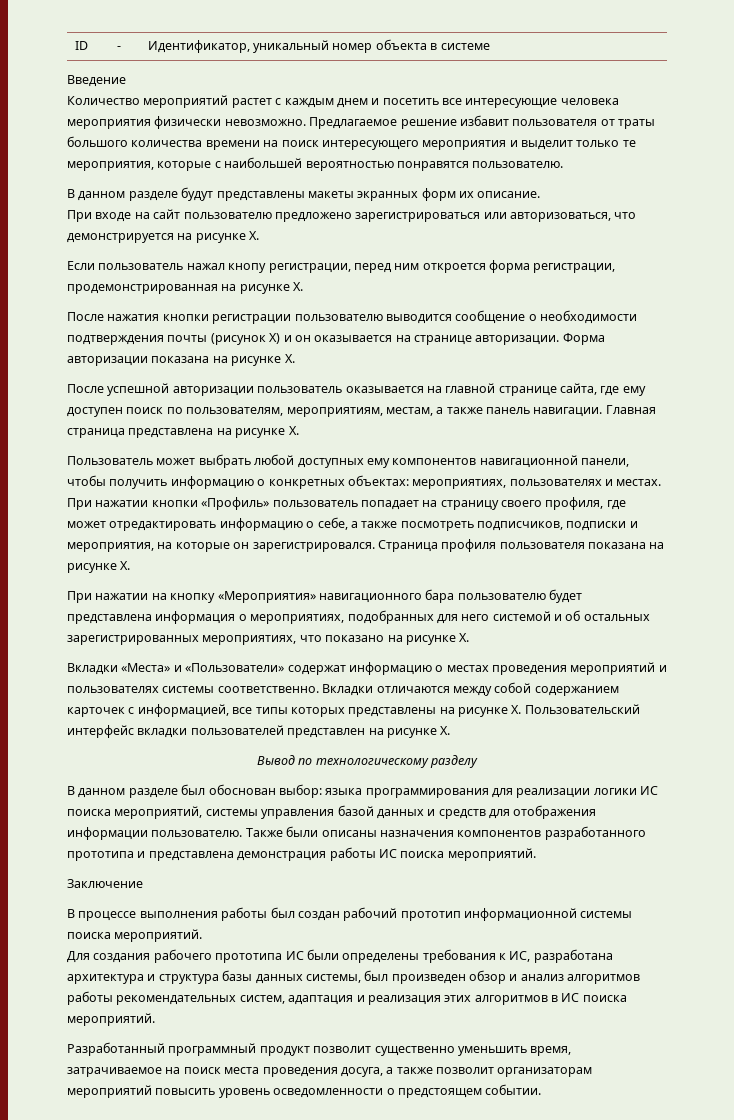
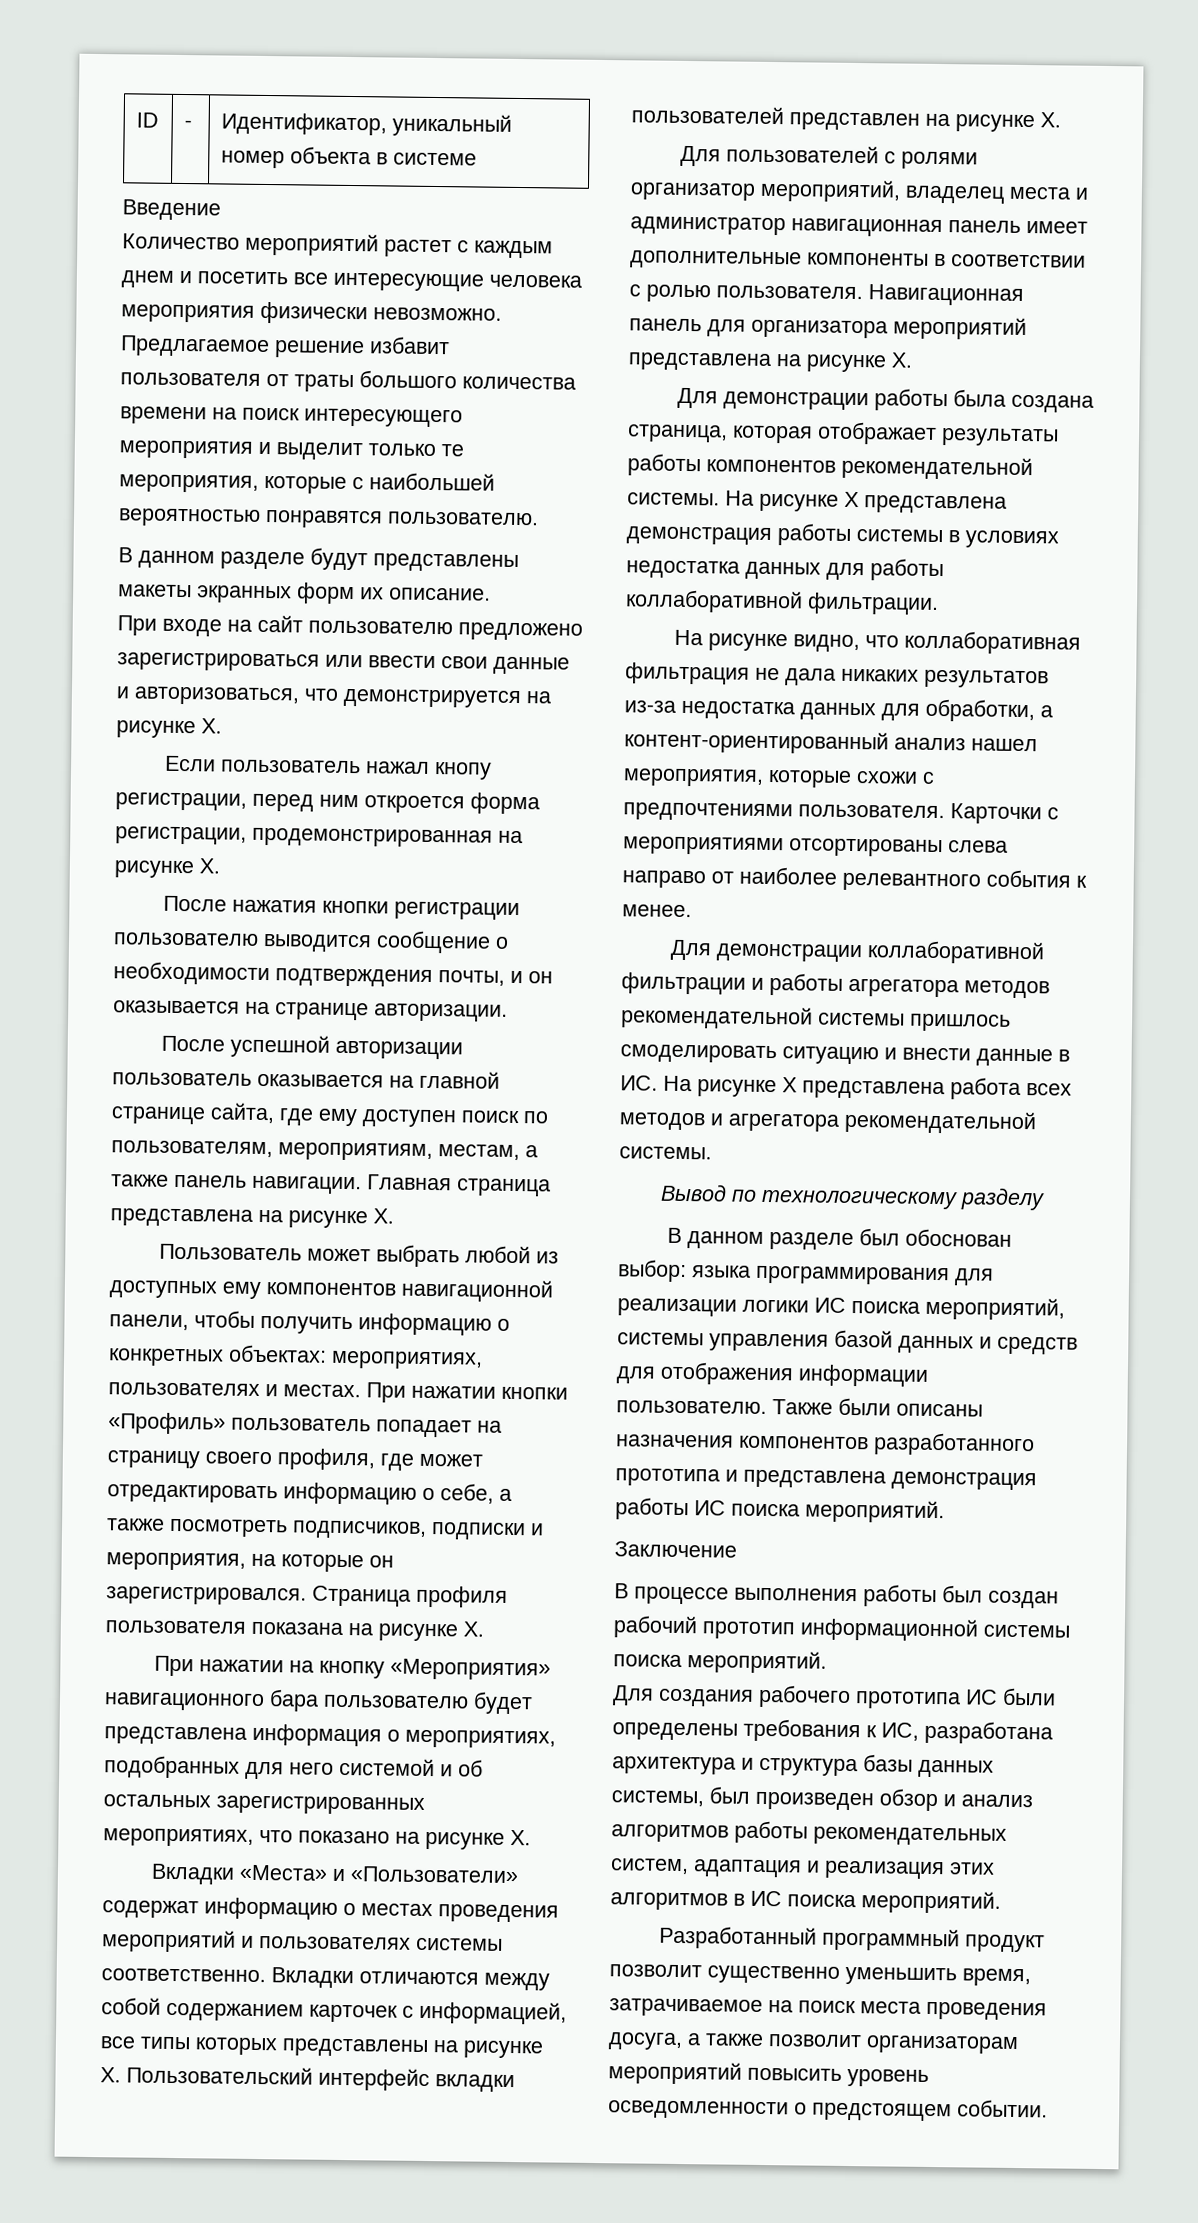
(507, 215) none -> [368,655,570,675] [116,686,130,699] ввести свои данные и
[167,333,281,345] почты (рисунок Х) -> [438,970,505,986] почты,
[562,333,605,345] [67,354,295,366] Форма авторизации показана на рисунке Х. -> (508, 1012) none
(295, 459) none -> [535,1251,559,1264] из
(451, 730) none -> [679,144,978,170] [630,178,1088,204] [630,216,1088,238] [630,250,1086,270] [629,284,1024,306] [629,316,1027,341] [628,352,913,373] [676,387,1094,413] [627,421,1059,447] [627,453,1033,481] [627,490,1007,514] [626,523,1059,549] [626,558,944,582] [625,589,939,615] [673,629,1081,655] [625,662,1049,689] [624,698,1053,723] [624,729,1038,755] [623,768,935,788] [623,802,1059,825] [623,836,1008,858] [622,866,1087,892] [622,904,692,918] [669,939,1045,965] [621,972,1050,999] [621,1005,1011,1032] [620,1044,1070,1067] [620,1075,1072,1100] [619,1109,1037,1135] [619,1146,712,1160] // Для пользователей с ролями организатор мероприятий, владелец места и администратор навигационная панель имеет дополнительные компоненты в соответствии с ролью пользователя. Навигационная панель для организатора мероприятий представлена на рисунке Х. // Для демонстрации работы была создана страница, которая отображает результаты работы компонентов рекомендательной системы. На рисунке Х представлена демонстрация работы системы в условиях недостатка данных для работы коллаборативной фильтрации. // На рисунке видно, что коллаборативная фильтрация не дала никаких результатов из-за недостатка данных для обработки, а контент-ориентированный анализ нашел мероприятия, которые схожи с предпочтениями пользователя. Карточки с мероприятиями отсортированы слева направо от наиболее релевантного события к менее. // Для демонстрации коллаборативной фильтрации и работы агрегатора методов рекомендательной системы пришлось смоделировать ситуацию и внести данные в ИС. На рисунке Х представлена работа всех методов и агрегатора рекомендательной системы.

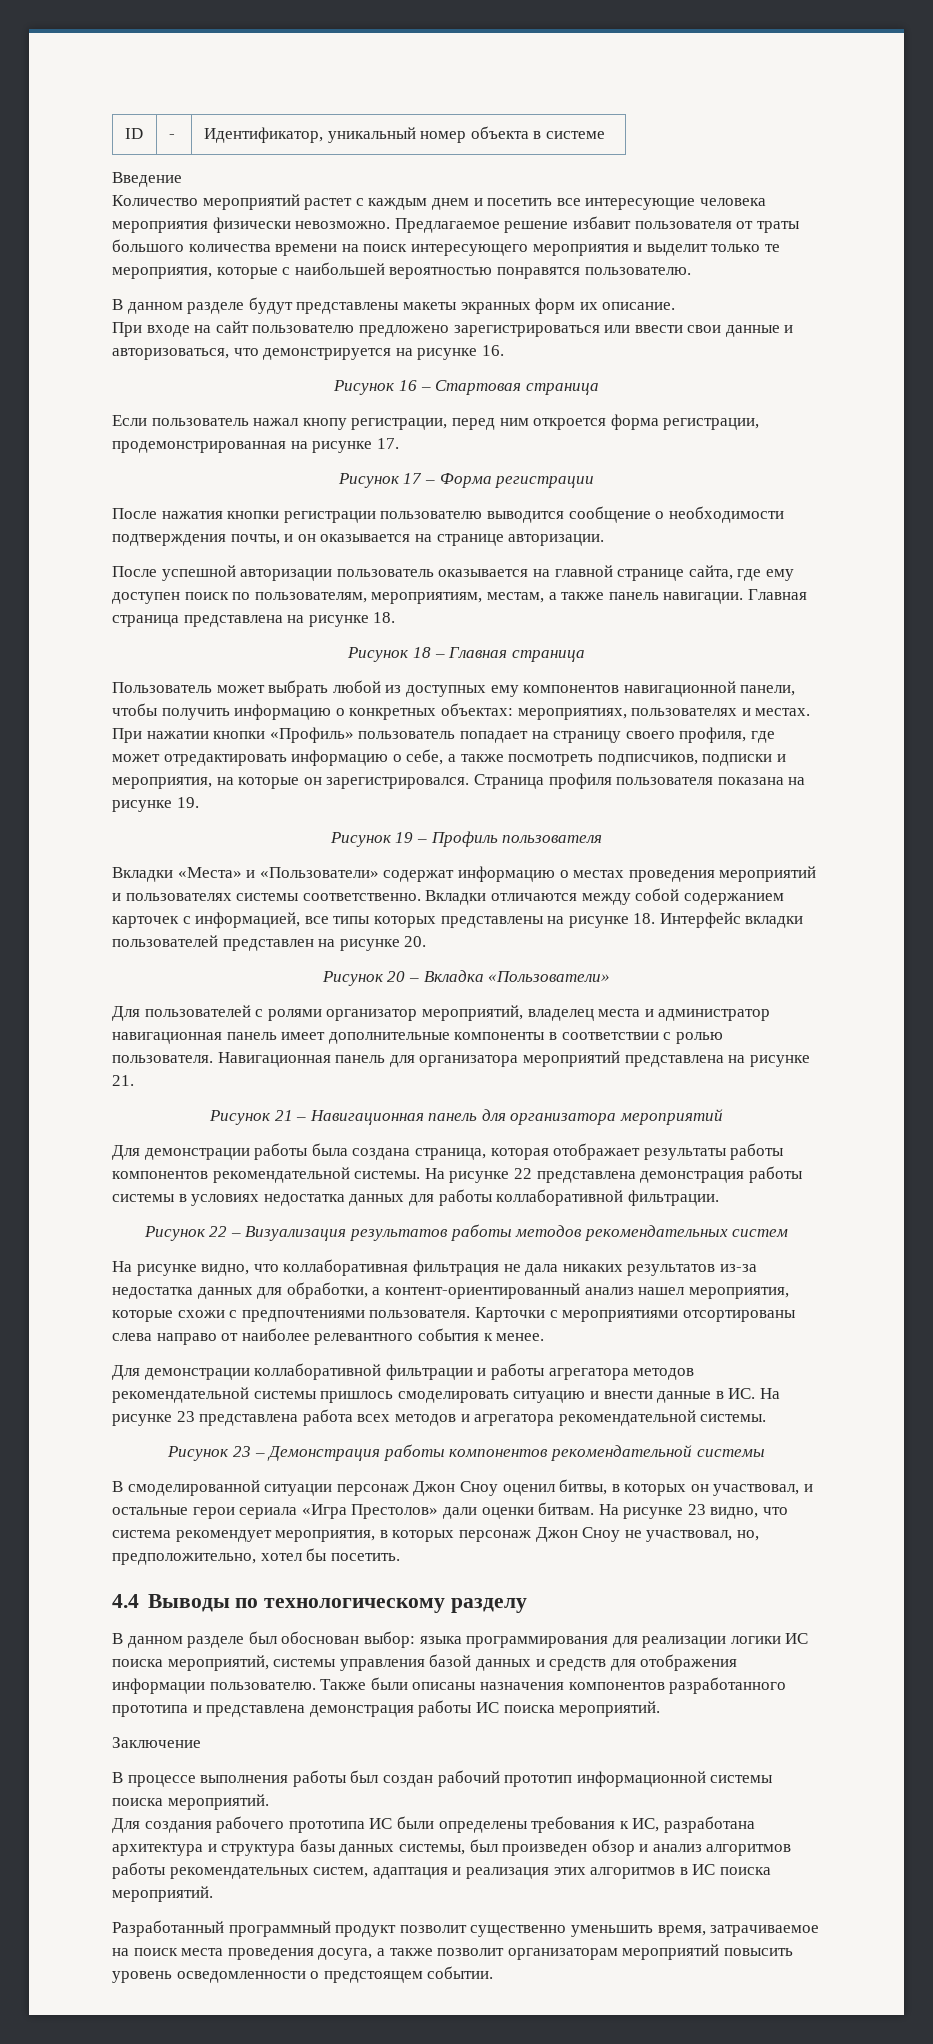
[201,718,222,734] Х. -> [481,345,504,356] [333,380,599,395] 16. // Рисунок 16 – Стартовая страница
[199,858,220,874] Х. -> [376,438,399,449] [337,473,595,488] 17. // Рисунок 17 – Форма регистрации
[373,1208,394,1224] Х. -> [373,612,396,623] [347,647,585,662] 18. // Рисунок 18 – Главная страница
[463,1621,484,1637] [153,1655,551,1681] [104,1689,533,1715] [104,1723,556,1749] [104,1755,483,1780] [103,1794,425,1815] [103,1828,531,1850] Х. // При нажатии на кнопку «Мероприятия» навигационного бара пользователю будет представлена информация о мероприятиях, подобранных для него системой и об остальных зарегистрированных мероприятиях, что показано на рисунке Х. -> [176,797,199,808] [329,831,603,847] 19. // Рисунок 19 – Профиль пользователя
[100,2065,430,2092] Х. Пользовательский интерфейс -> [633,912,741,928] 18. Интерфейс
[1040,112,1061,128] Х. -> [404,936,427,947] [321,970,611,986] 20. // Рисунок 20 – Вкладка «Пользователи»
[891,352,913,368] Х. -> [112,1075,134,1086] [208,1109,724,1125] 21. // Рисунок 21 – Навигационная панель для организатора мероприятий
[844,491,859,508] Х -> [513,1168,532,1179] 22
(939, 603) none -> [143,1224,789,1241] // Рисунок 22 – Визуализация результатов работы методов рекомендательных систем
[782,1077,797,1093] Х -> [176,1411,195,1422] 23
[660,1183,727,1202] Вывод -> [167,1444,765,1461] [112,1479,814,1496] [112,1502,789,1519] [112,1527,759,1542] [112,1548,400,1565] [112,1594,230,1612] Рисунок 23 – Демонстрация работы компонентов рекомендательной системы // В смоделированной ситуации персонаж Джон Сноу оценил битвы, в которых он участвовал, и остальные герои сериала «Игра Престолов» дали оценки битвам. На рисунке 23 видно, что система рекомендует мероприятия, в которых персонаж Джон Сноу не участвовал, но, предположительно, хотел бы посетить. // 4.4 Выводы

